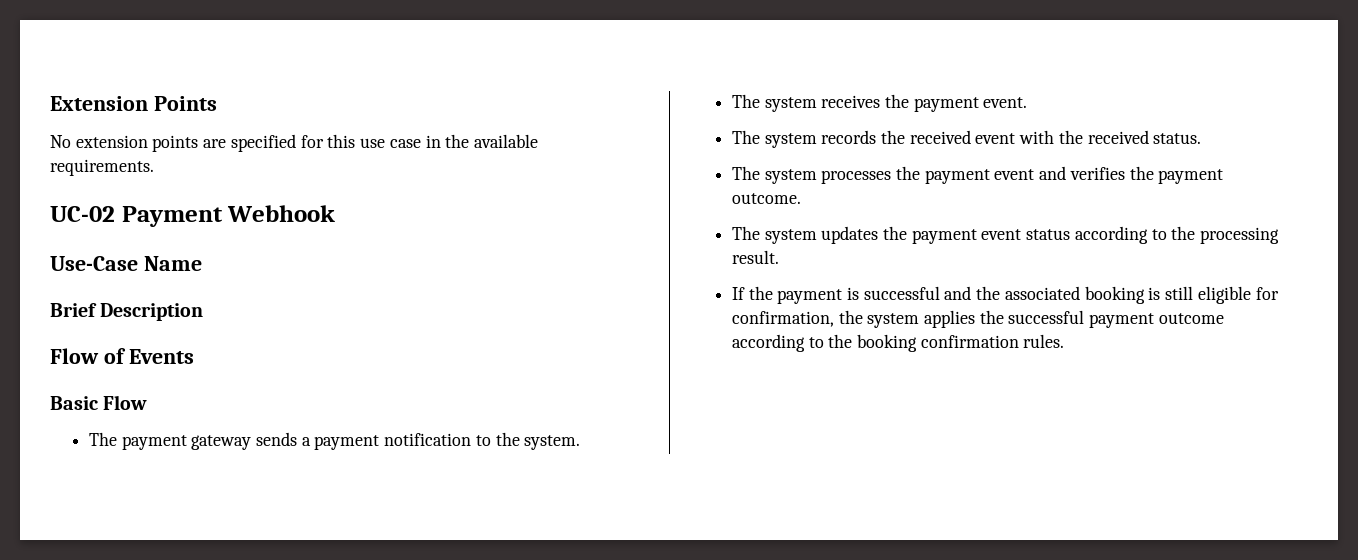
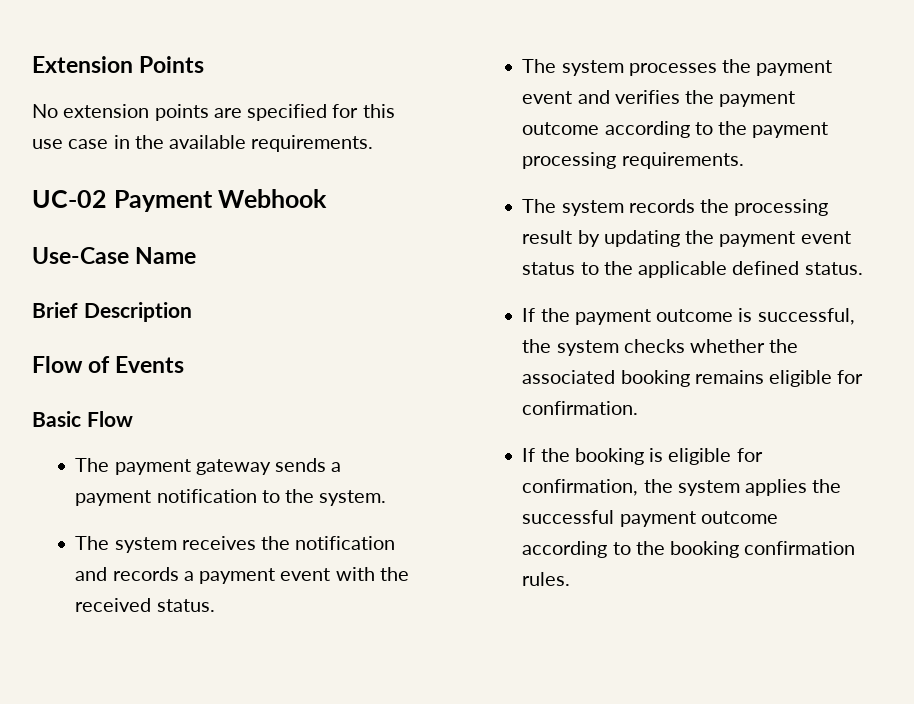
[913,97,1028,112] [731,130,971,148] payment event. // The system records the received -> [295,536,396,550] [75,567,276,584] notification and records a payment
[731,193,801,204] [731,226,879,244] outcome. // The system updates -> [522,121,829,138] [522,152,744,169] [522,199,829,216] [522,230,680,247] outcome according to the payment processing requirements. // The system records the processing result by updating
[1074,226,1280,244] [731,250,779,264] according to the processing result. -> [580,261,863,278] to the applicable defined status.
[847,286,1194,304] is successful and the associated booking is still -> [656,308,855,325] [522,339,799,356] [522,370,864,387] [522,401,639,415] [522,448,664,465] outcome is successful, the system checks whether the associated booking remains eligible for confirmation. // If the booking is

